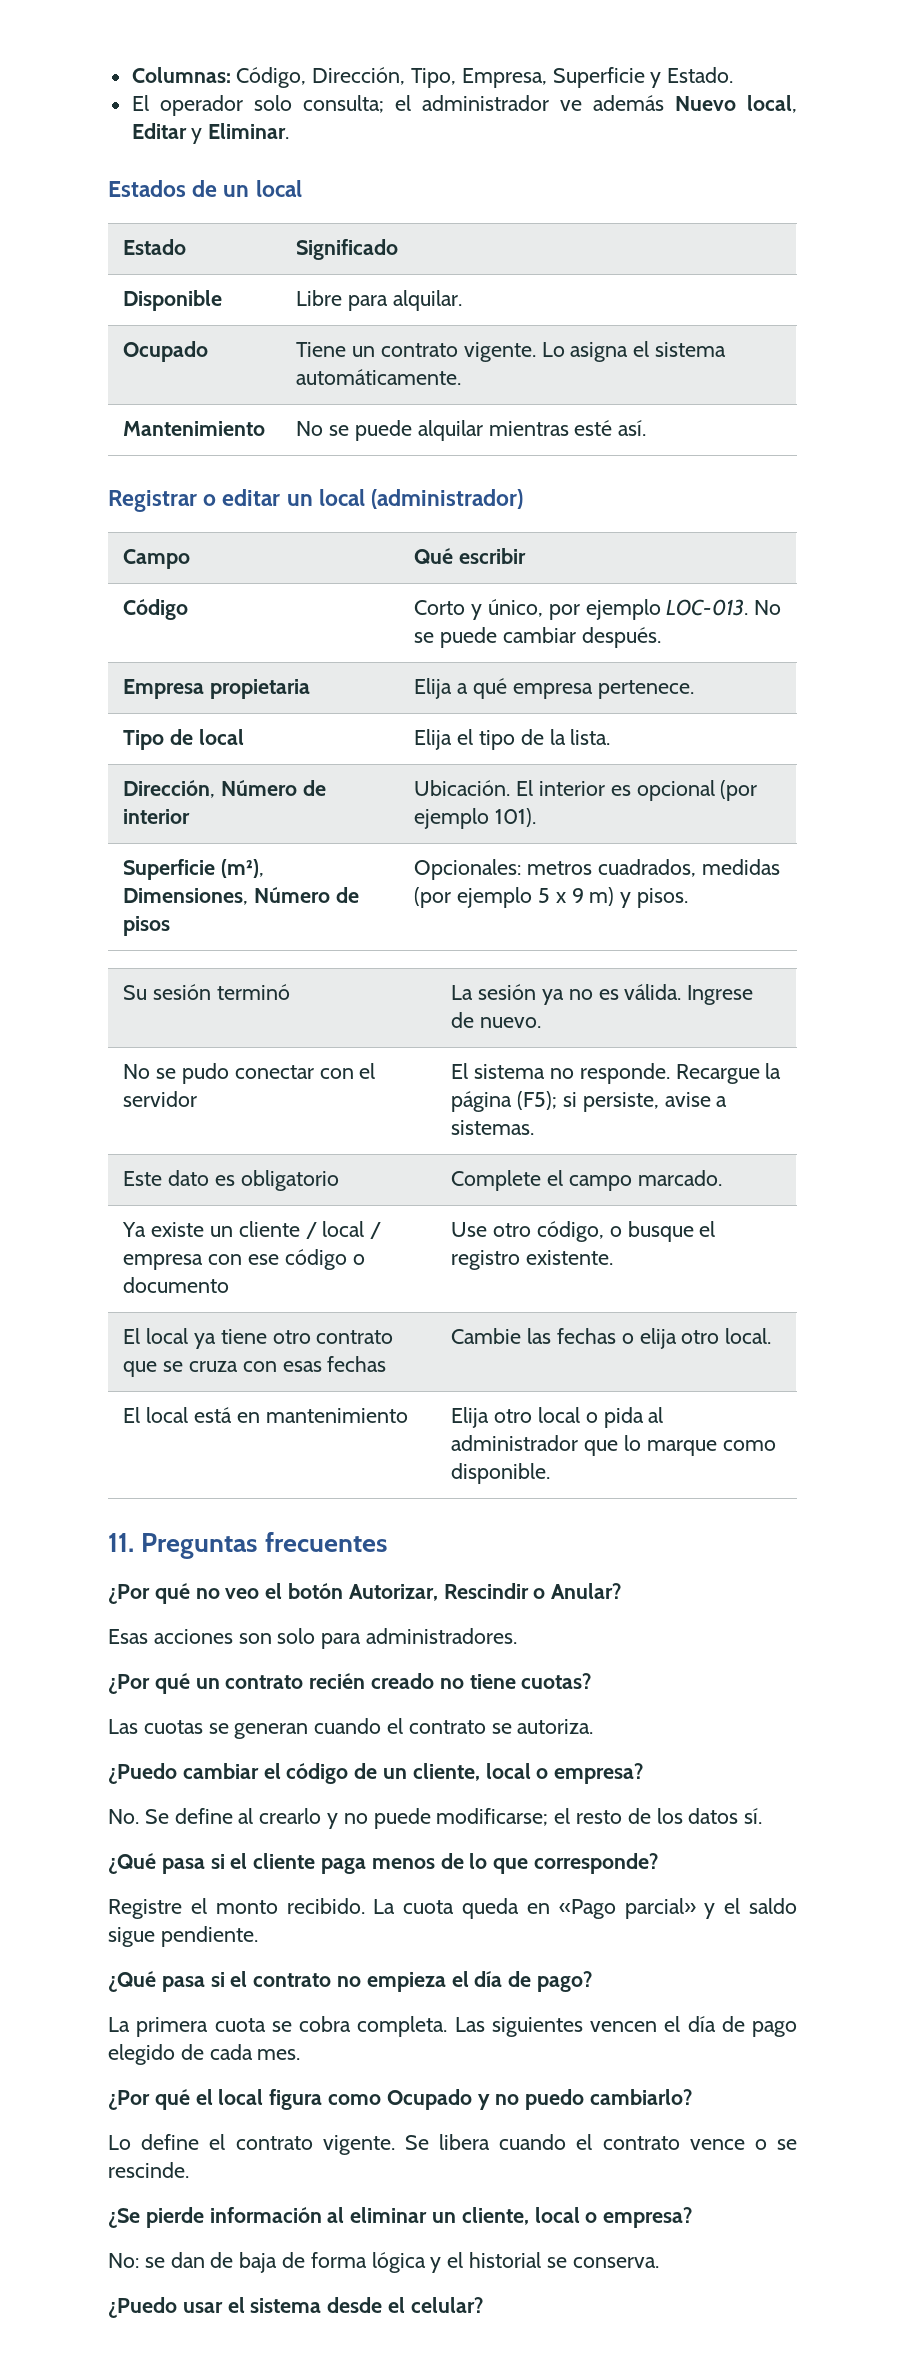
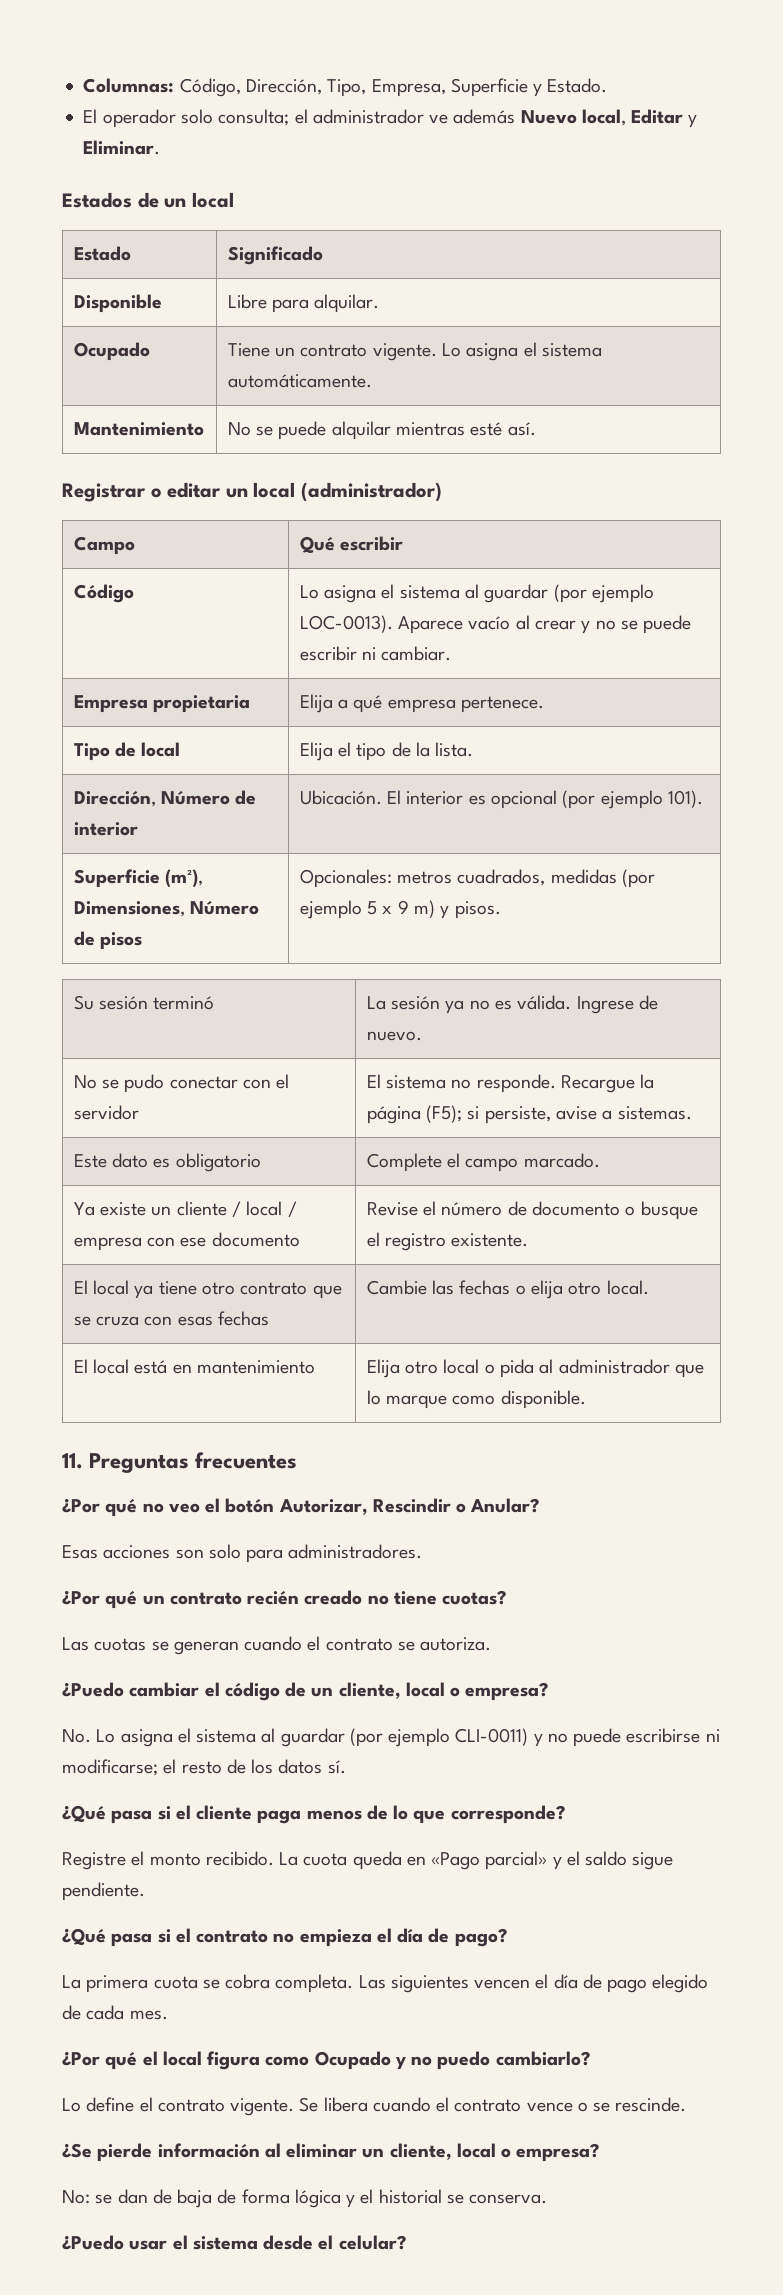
[414,599,782,620] [414,627,661,648] Corto y único, por ejemplo LOC-013. No se puede cambiar después. -> [299,584,654,603] [299,615,692,634] [299,646,452,661] Lo asigna el sistema al guardar (por ejemplo LOC-0013). Aparece vacío al crear y no se puede escribir ni cambiar.
[284,1249,365,1270] código o -> (207, 1242) none
[451,1221,604,1242] Use otro código, -> [366,1201,620,1216] Revise el número de documento
[144,1808,322,1824] Se define al crearlo -> [96,1728,529,1747] Lo asigna el sistema al guardar (por ejemplo CLI-0011)
(431, 1818) none -> [626,1728,720,1743] escribirse ni

